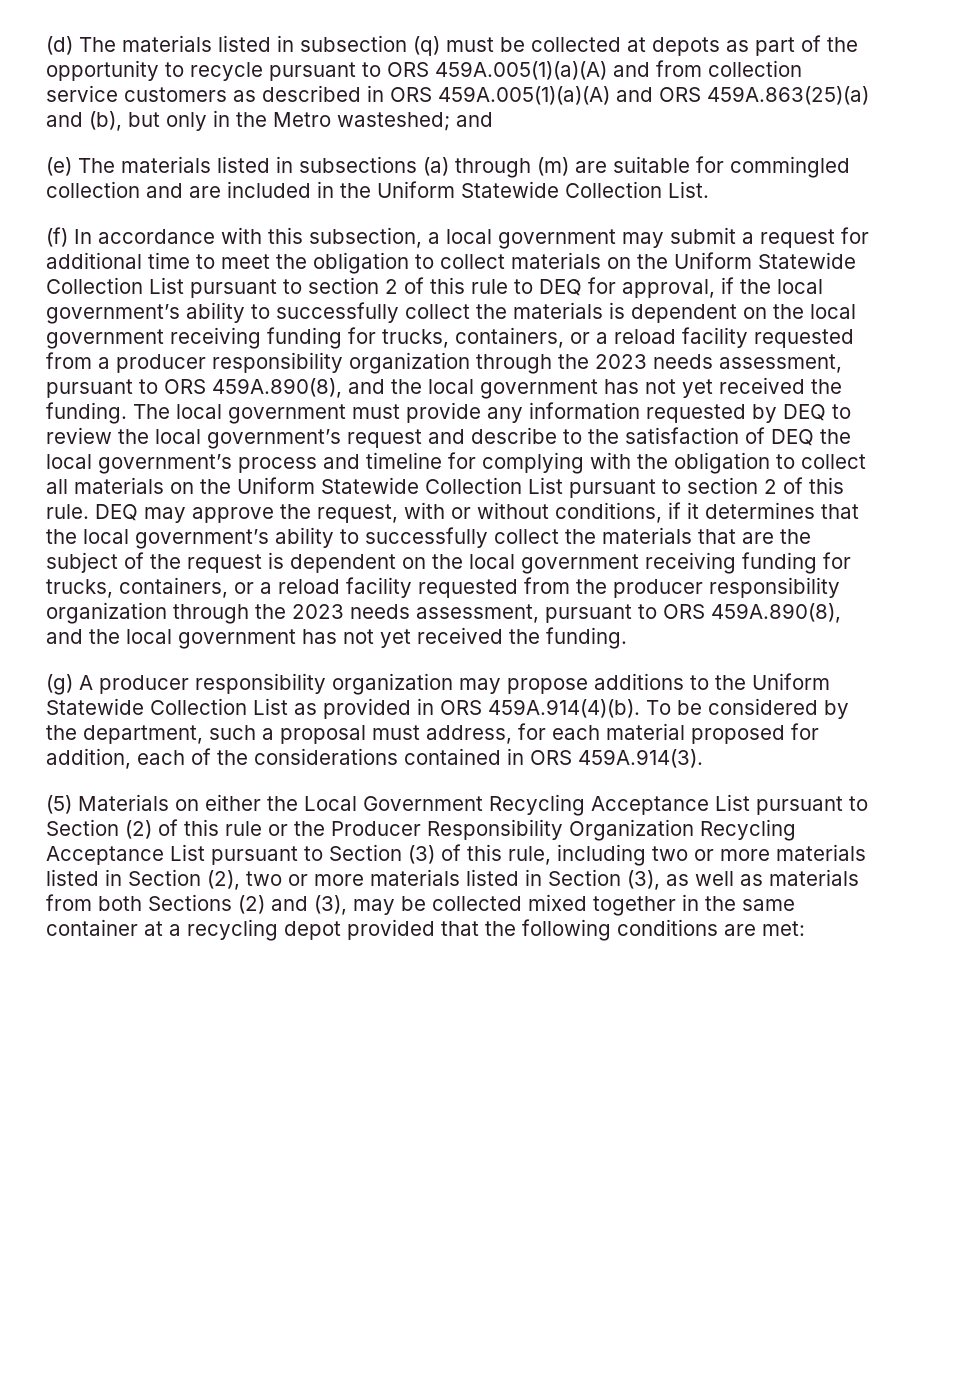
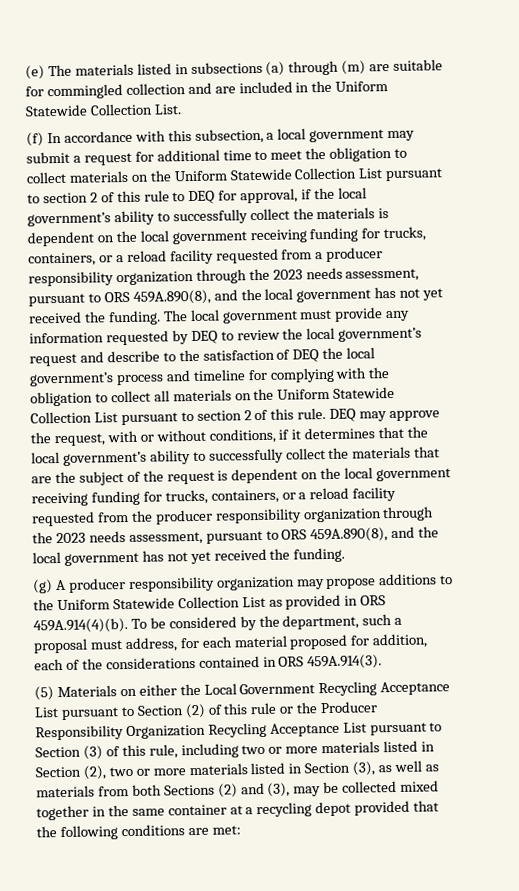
[46,35,858,56] [46,60,802,81] [46,85,869,105] [46,110,493,131] (d) The materials listed in subsection (q) must be collected at depots as part of the opportunity to recycle pursuant to ORS 459A.005(1)(a)(A) and from collection service customers as described in ORS 459A.005(1)(a)(A) and ORS 459A.863(25)(a) and (b), but only in the Metro wasteshed; and // -> (25, 72) none

